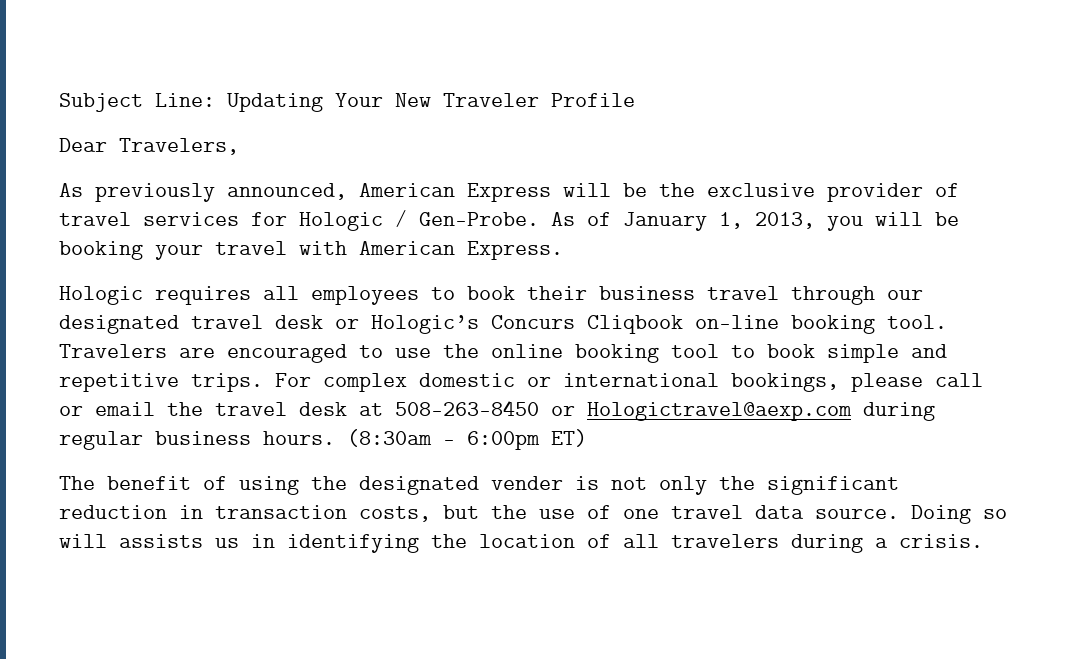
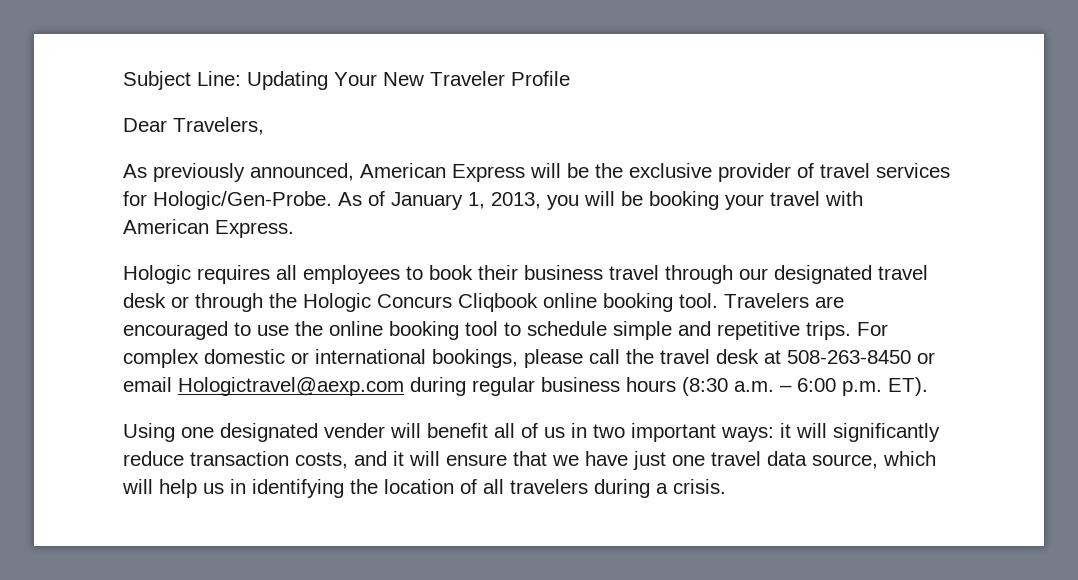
[299,210,539,231] Hologic / Gen-Probe. -> [153,191,332,210] Hologic/Gen-Probe.
[371,315,479,334] Hologic’s -> [195,293,371,312] through the Hologic
[695,315,779,329] on-line -> [543,293,597,308] online
[767,344,815,358] book -> [527,321,607,336] schedule
[59,402,155,416] or email -> (620, 356) none
(575, 411) none -> [123,377,172,392] email
[263,429,587,450] [59,476,899,495] [59,505,1007,524] [59,534,203,548] hours. (8:30am – 6:00pm ET) // The benefit of using the designated vender is not only the significant reduction in transaction costs, but the use of one travel data source. Doing so will assists -> [626,377,928,396] [123,423,940,442] [123,451,936,470] [122,479,197,498] hours (8:30 a.m. – 6:00 p.m. ET). // Using one designated vender will benefit all of us in two important ways: it will significantly reduce transaction costs, and it will ensure that we have just one travel data source, which will help

